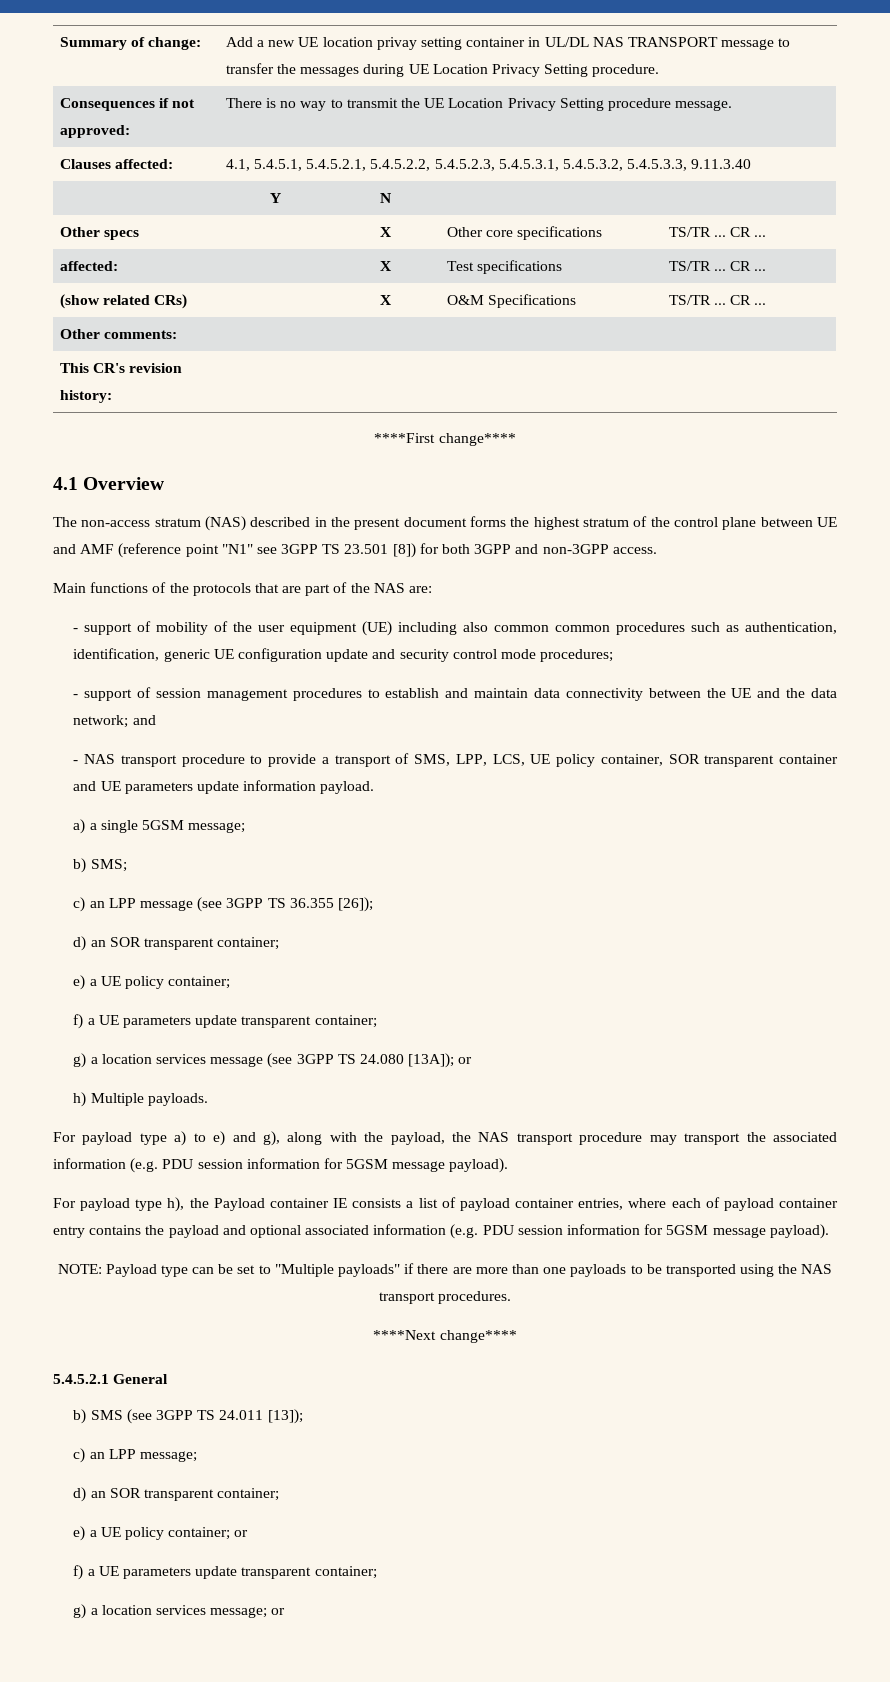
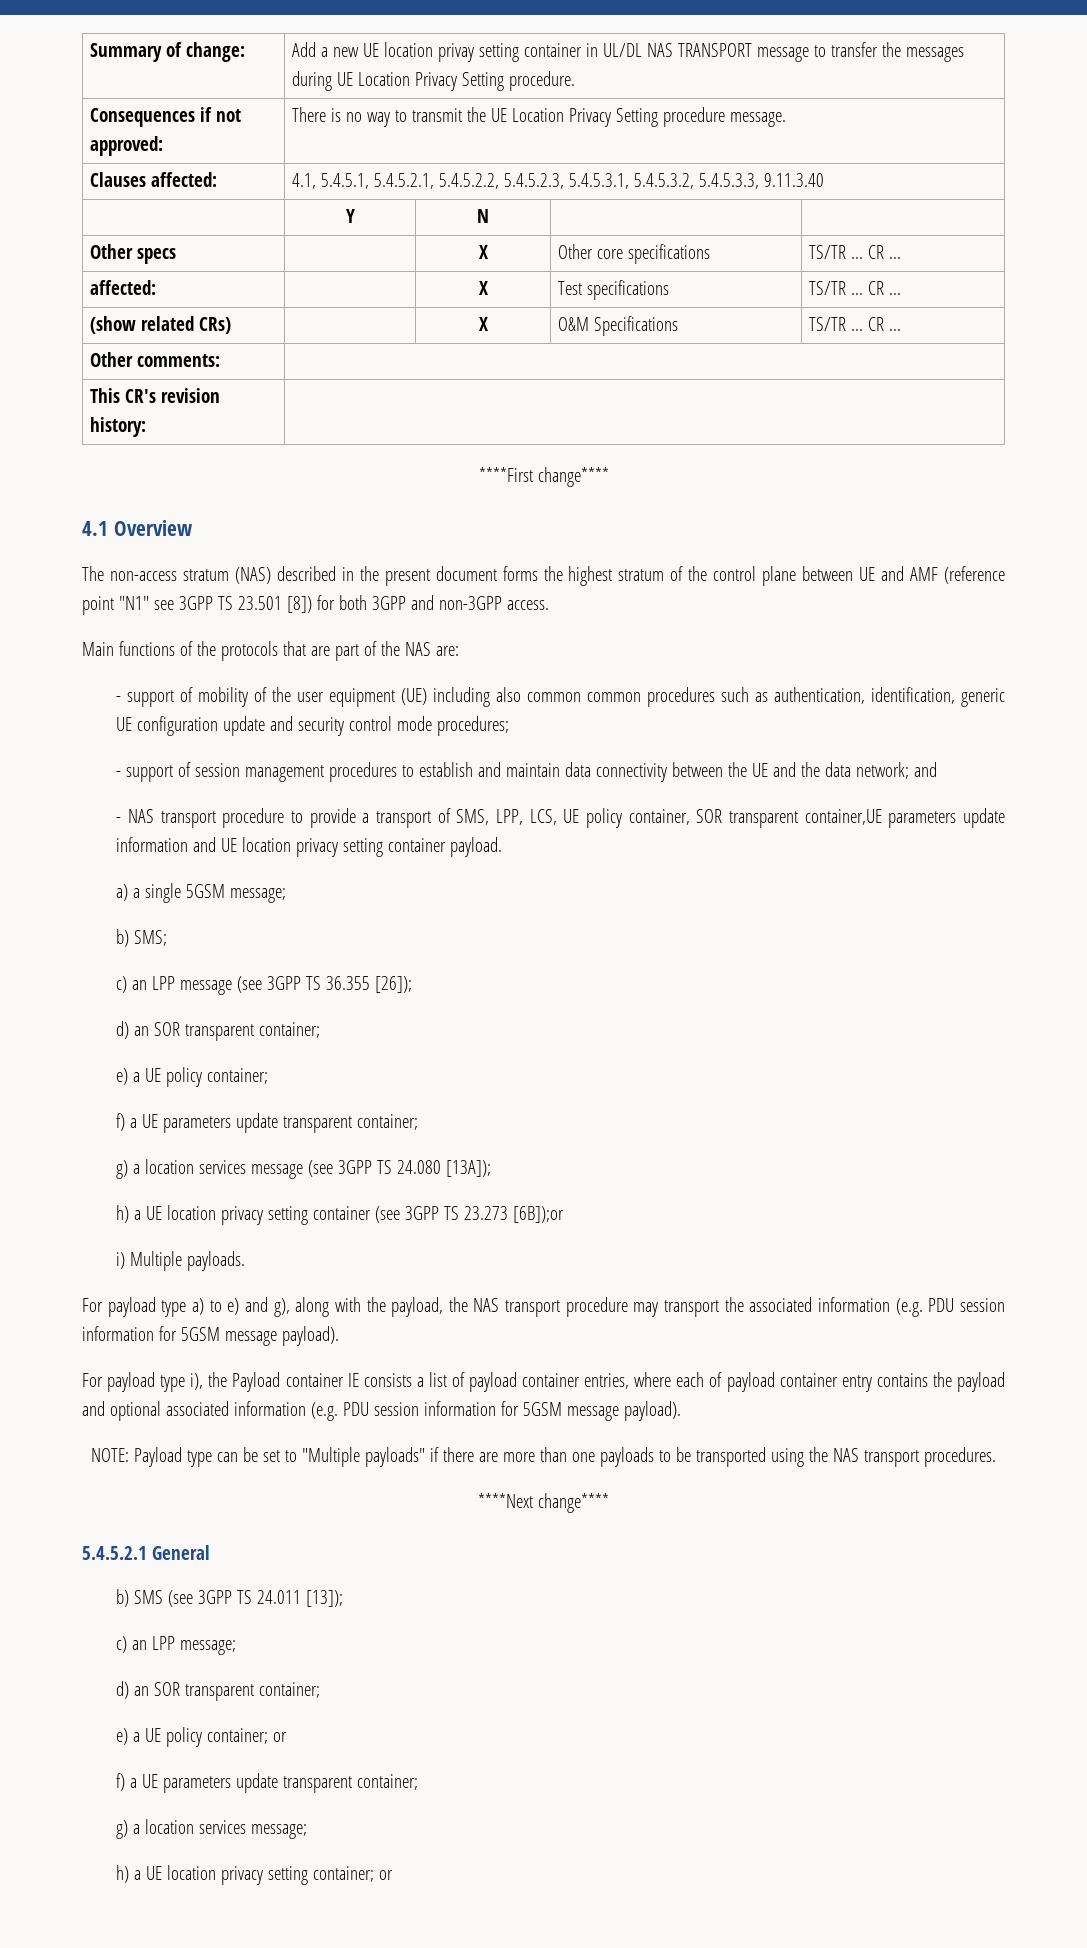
[778,754,838,764] [73,780,317,794] container and UE parameters update information -> [804,808,1006,828] [116,837,447,857] container,UE parameters update information and UE location privacy setting container
[458,1057,473,1064] [73,1092,87,1107] or // h) -> [116,1205,565,1225] [116,1252,126,1269] // h) a UE location privacy setting container (see 3GPP TS 23.273 [6B]);or // i)
[167,1197,185,1212] h), -> [190,1373,204,1390] i),
(268, 1612) none -> [116,1865,375,1885] // h) a UE location privacy setting container;

